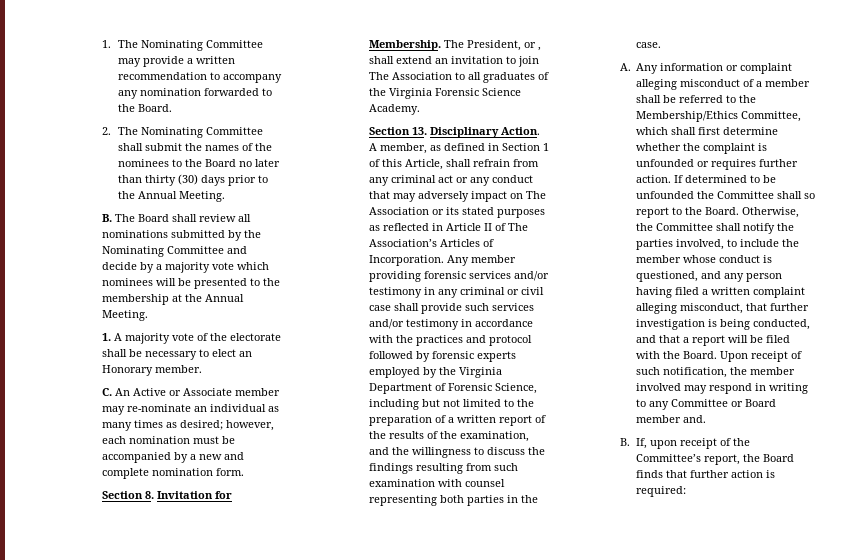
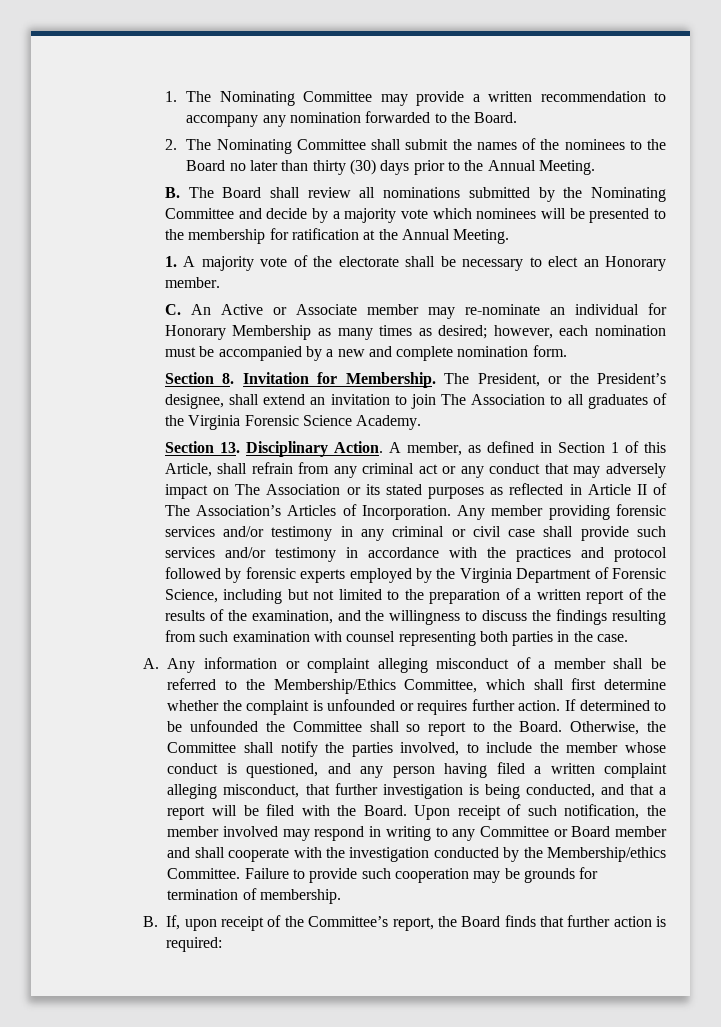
(169, 299) none -> [269,228,359,240] for ratification
(266, 408) none -> [648,303,668,315] [164,325,312,340] for Honorary Membership
[537,47,541,51] , -> [569,373,666,384] [164,394,224,409] the President’s designee,
[683,415,707,423] and. -> [167,847,667,862] [167,867,599,883] [167,888,342,904] and shall cooperate with the investigation conducted by the Membership/ethics Committee. Failure to provide such cooperation may be grounds for termination of membership.

